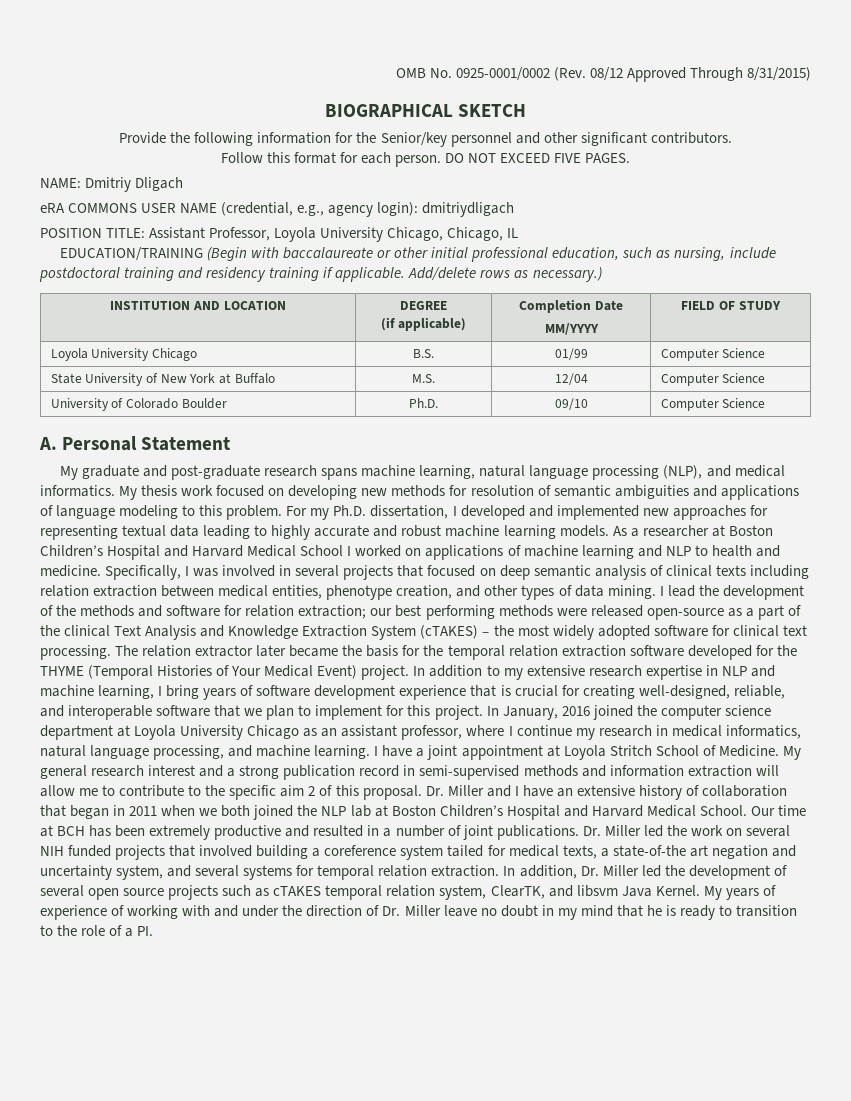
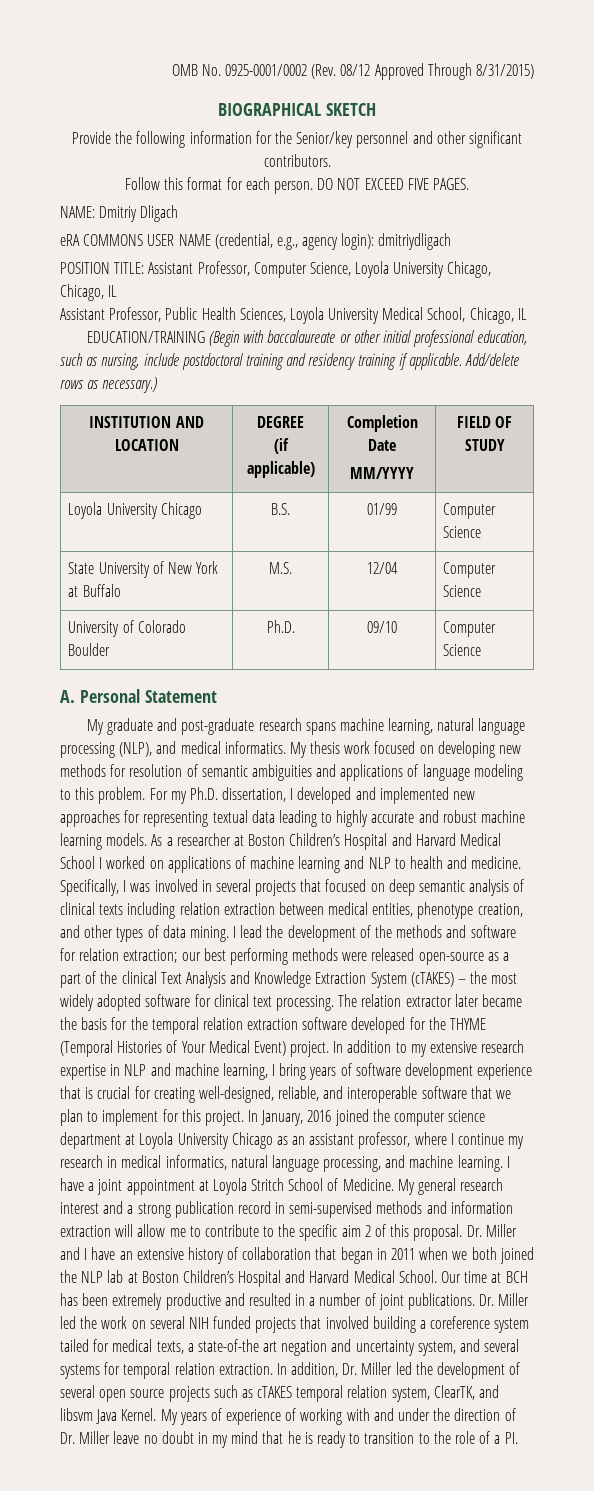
(271, 234) none -> [253,262,351,278] Computer Science,
(519, 233) none -> [60,307,527,324] // Assistant Professor, Public Health Sciences, Loyola University Medical School, Chicago, IL

